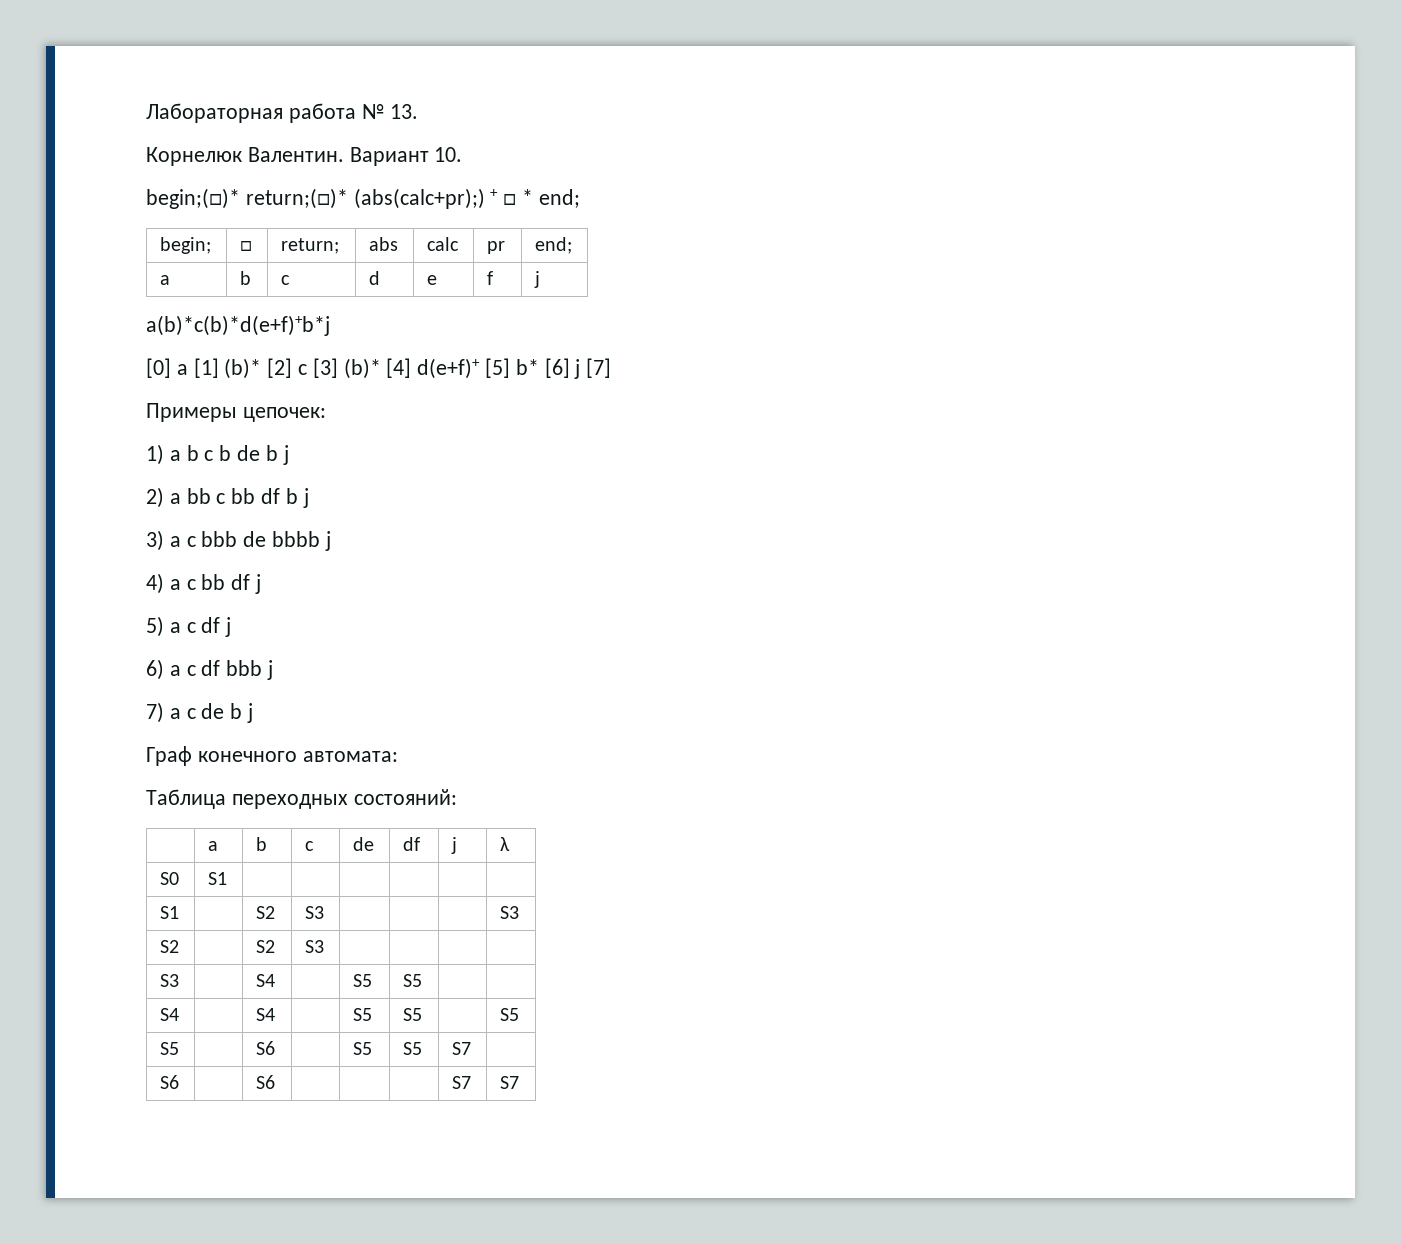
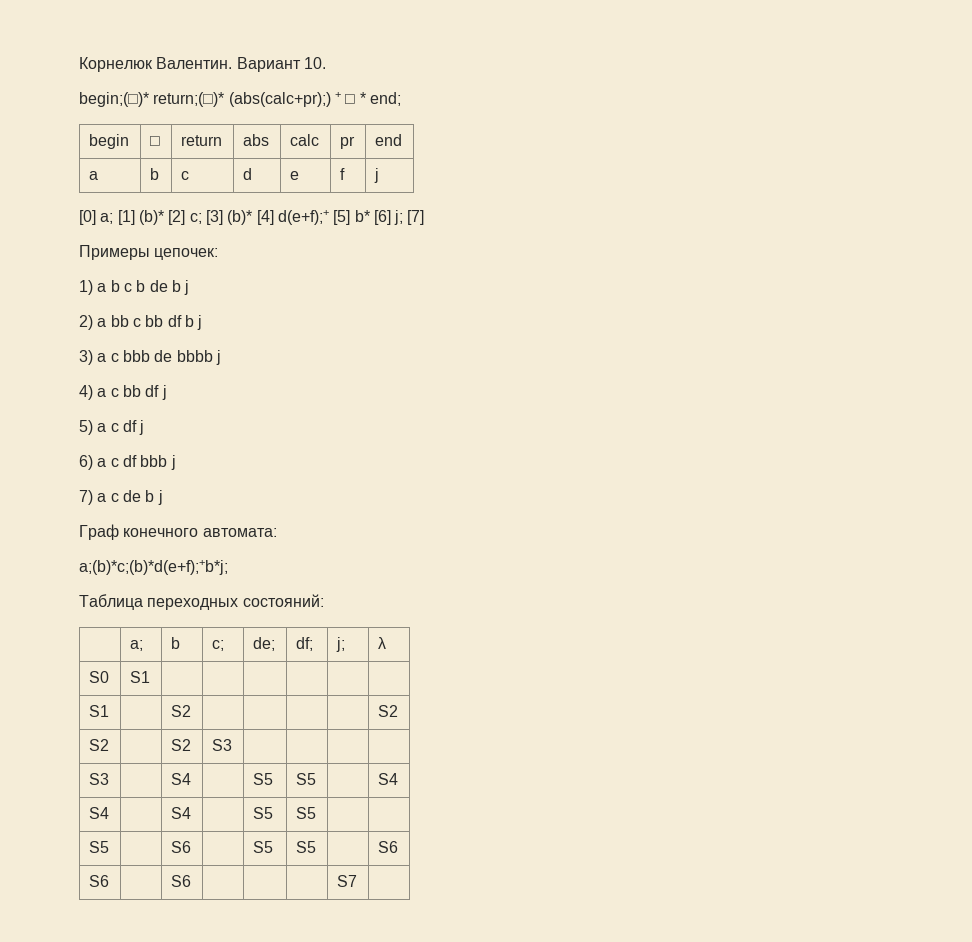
[146,103,419,123] Лабораторная работа № 13. // -> (79, 64) none
[160,237,212,254] begin; -> [89,134,130,149] begin
[281,238,340,254] return; -> [181,135,223,146] return
[535,237,573,254] end; -> [375,134,403,146] end
[146,315,330,336] // a(b)*c(b)*d(e+f)+b*j -> (380, 175) none
[176,364,188,375] a -> [100,213,114,224] a;
[298,364,308,375] c -> [189,213,202,224] c;
[417,358,481,379] d(e+f)+ -> [277,210,329,225] d(e+f);+
[574,359,581,379] j -> [394,210,404,225] j;
(398, 756) none -> [79,560,228,575] // a;(b)*c;(b)*d(e+f);+b*j;
[208,841,219,851] [256,837,268,851] [305,841,315,851] [353,837,375,851] [403,837,421,851] [451,837,458,854] a | b | c | de | df | j -> [130,640,144,651] [171,637,181,649] [212,640,225,651] [253,637,276,651] [296,637,314,651] [336,637,346,652] a; | b | c; | de; | df; | j;
[305,906,325,919] [500,906,520,919] S3 | | | | S3 -> [378,705,399,717] | | | | S2
(423, 980) none -> [378,773,399,785] S4
[500,1008,520,1021] S5 -> (317, 813) none
[452,1042,472,1055] S7 | -> [378,841,399,853] | S6
[500,1076,520,1089] S7 -> (358, 881) none

